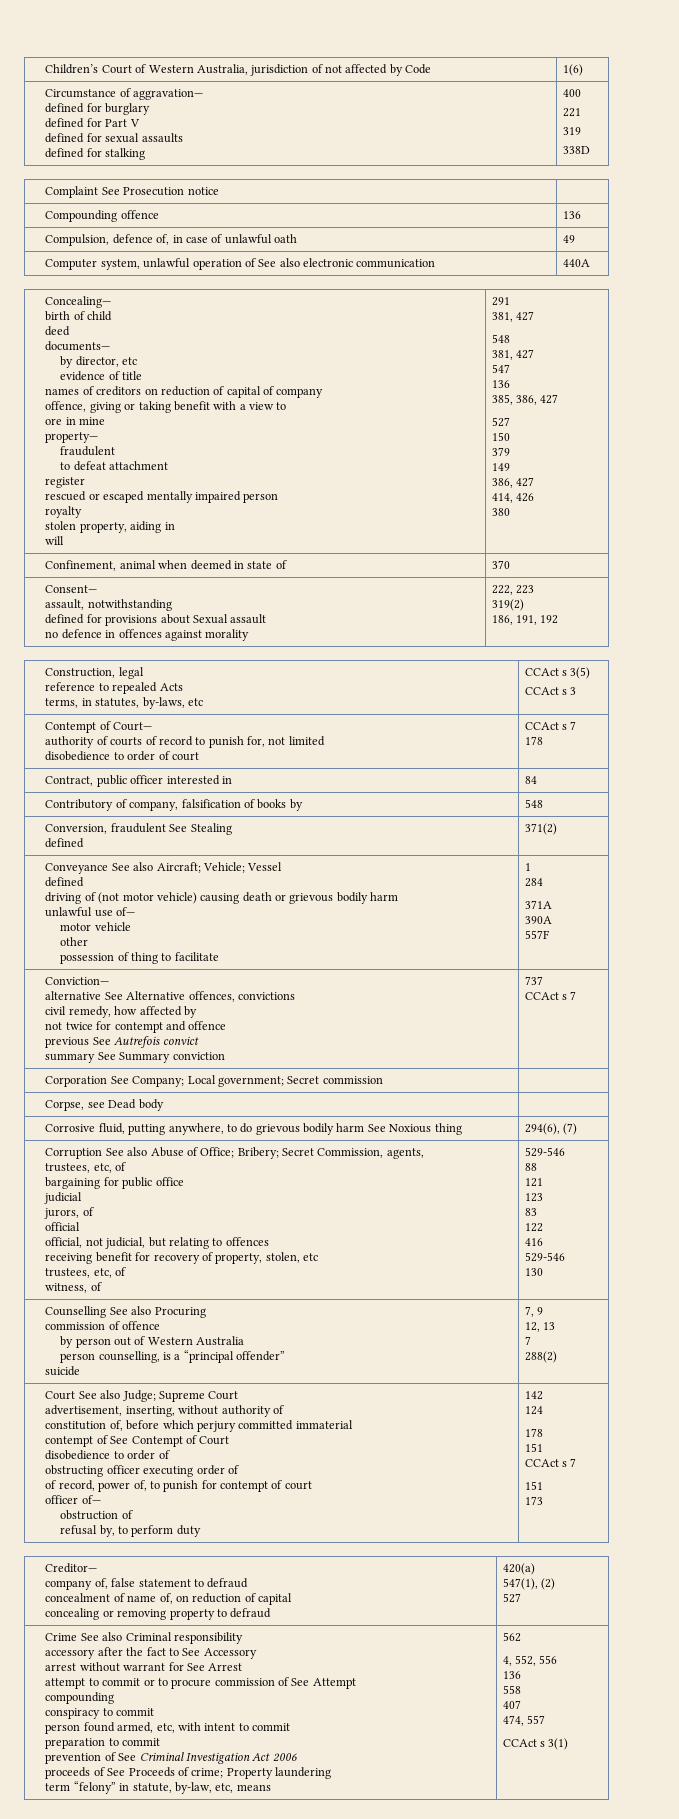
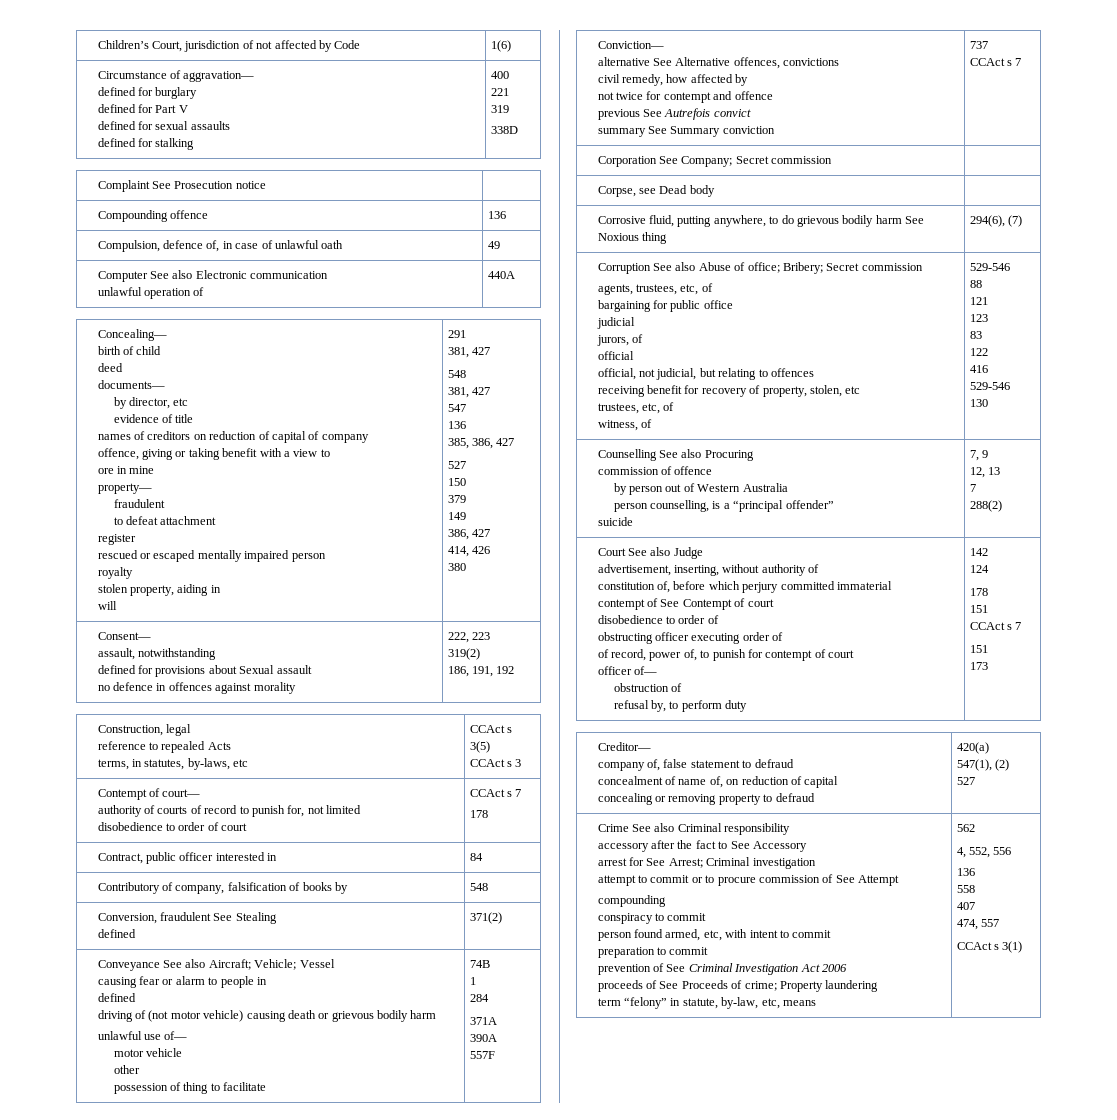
[101,64,248,75] Court of Western Australia, -> [152,41,183,52] Court,
[100,259,140,270] system, -> [150,270,329,279] See also Electronic communication //
[258,258,436,268] See also electronic communication -> (205, 291) none
[45,560,287,571] [491,560,510,569] // Confinement, animal when deemed in state of | 370 -> (466, 567) none
[113,722,153,731] Court— -> [162,789,201,797] court—
(283, 866) none -> [97,976,267,988] // causing fear or alarm to people in
(219, 956) none -> [469,960,490,968] 74B //
[187,1075,284,1087] Local government; -> (733, 161) none
[200,1147,235,1158] Office; -> [747,262,780,273] office;
[317,1148,384,1158] Commission, -> [861,263,923,271] commission //
(424, 1153) // -> (633, 289) none
[122,1390,239,1402] Judge; Supreme Court -> [673,547,703,559] Judge
[199,1436,230,1445] Court -> [747,599,774,607] court
[79,1662,243,1672] without warrant for See Arrest -> [629,857,816,869] for See Arrest; Criminal investigation

